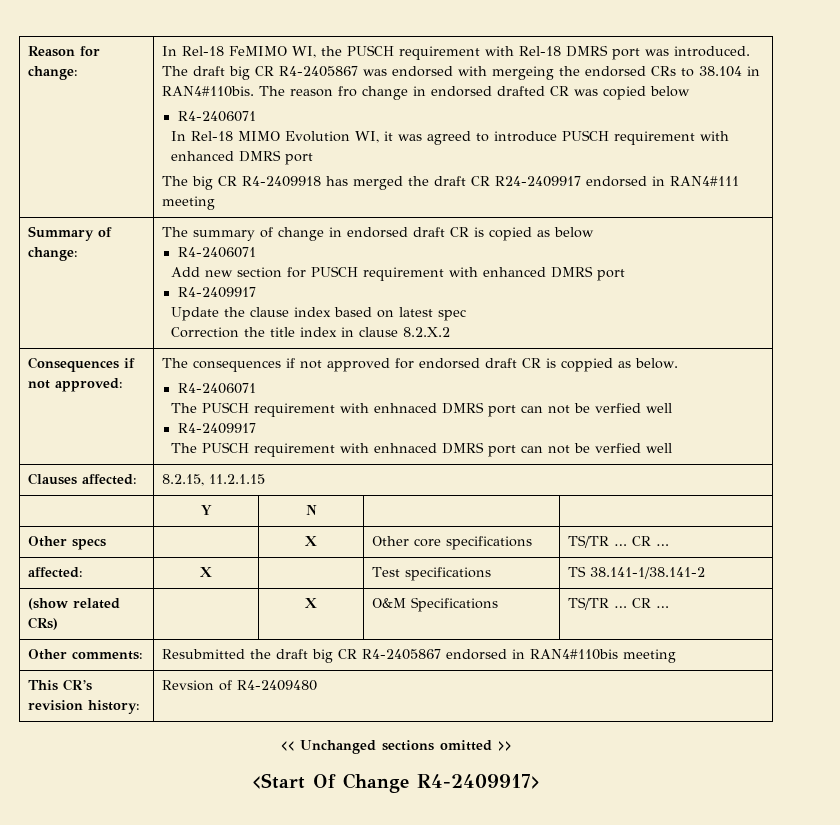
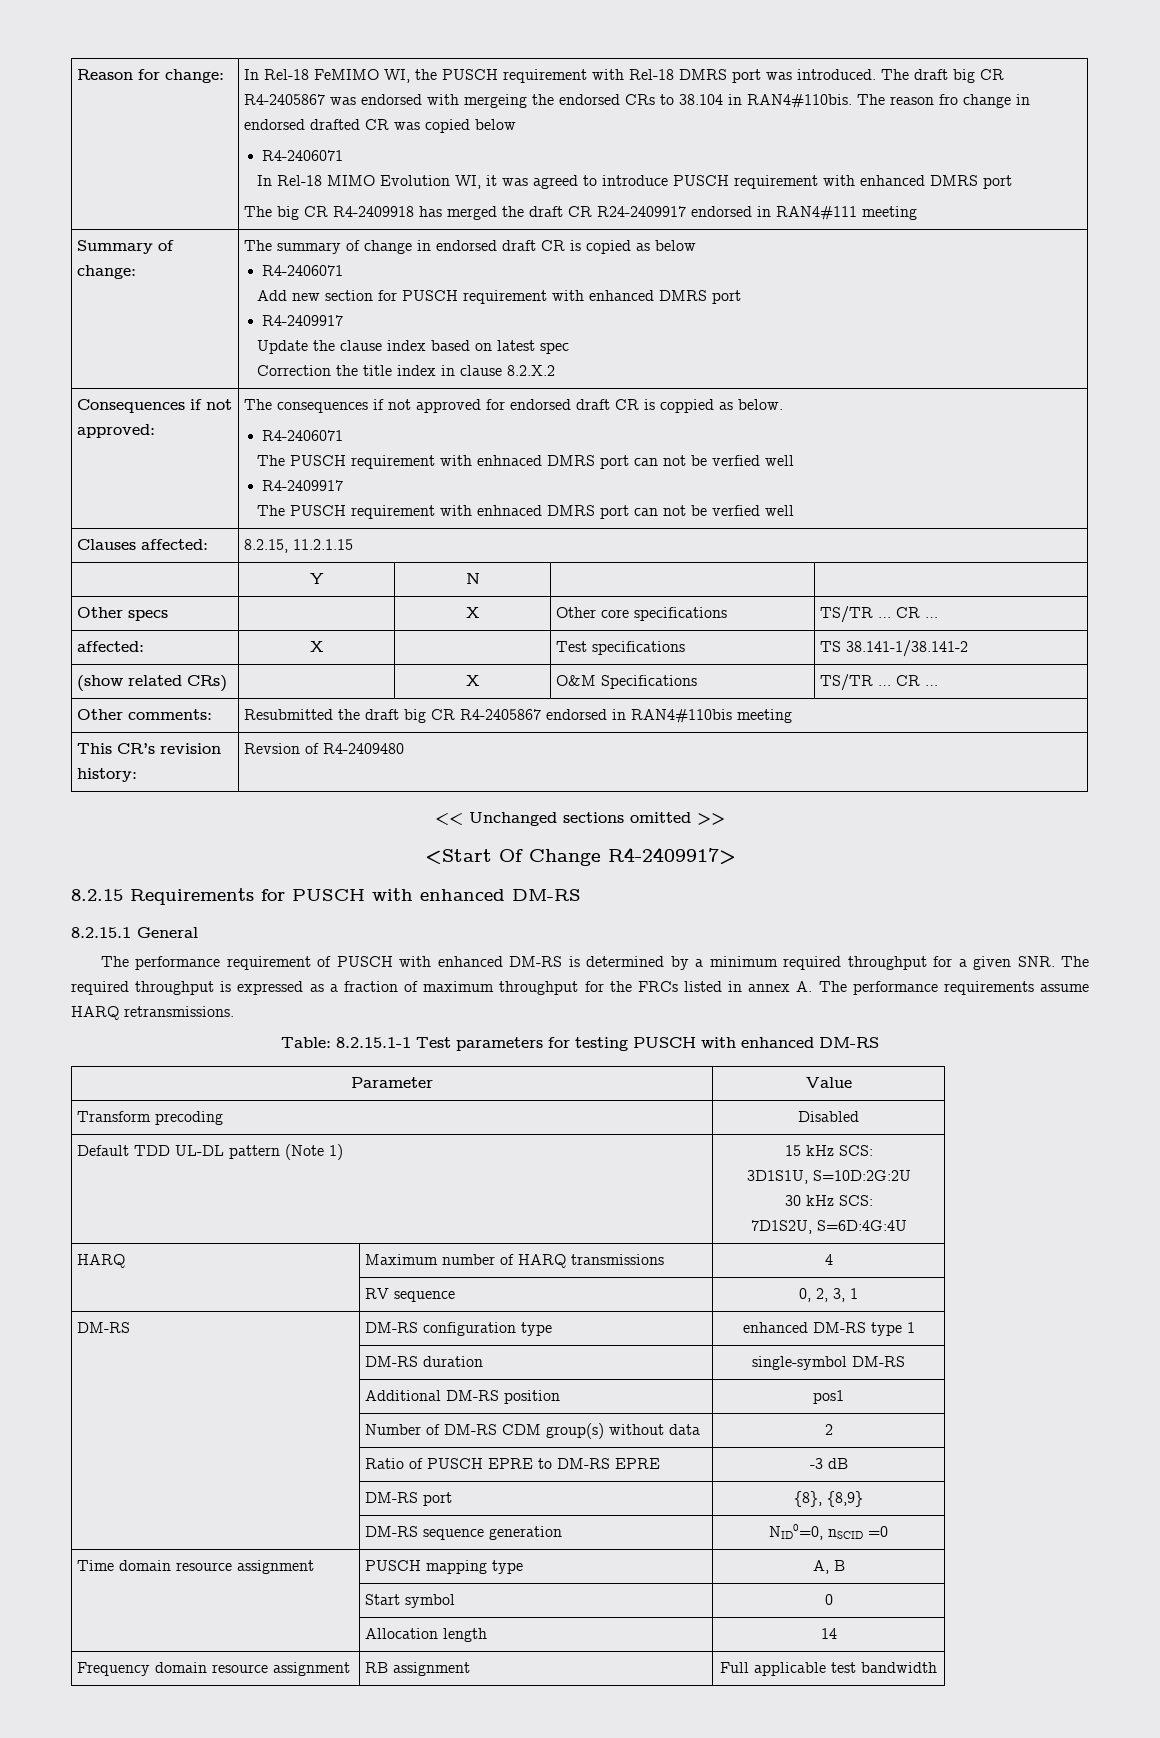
(541, 781) none -> [71,888,581,905] [71,927,198,938] [100,956,1089,970] [71,981,1089,995] [71,1006,234,1020] [281,1037,879,1051] [351,1077,433,1088] [805,1077,852,1088] [77,1111,224,1125] [798,1111,859,1122] [77,1144,344,1160] [784,1145,873,1156] [746,1170,911,1184] [784,1195,873,1206] [750,1220,907,1234] [77,1254,126,1268] [365,1254,665,1268] [824,1254,833,1265] [365,1288,456,1302] [799,1288,858,1302] [77,1322,131,1333] [365,1322,553,1336] [742,1322,915,1336] [365,1356,484,1367] [752,1356,905,1370] [365,1390,561,1404] [813,1390,844,1404] [365,1423,701,1439] [824,1424,833,1435] [365,1458,661,1469] [809,1458,848,1469] [365,1492,453,1506] [794,1491,863,1507] [365,1526,563,1540] [769,1524,888,1540] [77,1560,315,1574] [365,1560,524,1574] [812,1560,845,1574] [365,1594,456,1608] [824,1594,833,1605] [365,1628,488,1642] [820,1628,837,1639] [77,1662,351,1676] [365,1662,471,1676] [720,1662,937,1676] // 8.2.15 Requirements for PUSCH with enhanced DM-RS // 8.2.15.1 General // The performance requirement of PUSCH with enhanced DM-RS is determined by a minimum required throughput for a given SNR. The required throughput is expressed as a fraction of maximum throughput for the FRCs listed in annex A. The performance requirements assume HARQ retransmissions. // Table: 8.2.15.1-1 Test parameters for testing PUSCH with enhanced DM-RS // Parameter | Value // Transform precoding | Disabled // Default TDD UL-DL pattern (Note 1) | 15 kHz SCS: // 3D1S1U, S=10D:2G:2U // 30 kHz SCS: // 7D1S2U, S=6D:4G:4U // HARQ | Maximum number of HARQ transmissions | 4 // | RV sequence | 0, 2, 3, 1 // DM-RS | DM-RS configuration type | enhanced DM-RS type 1 // | DM-RS duration | single-symbol DM-RS // | Additional DM-RS position | pos1 // | Number of DM-RS CDM group(s) without data | 2 // | Ratio of PUSCH EPRE to DM-RS EPRE | -3 dB // | DM-RS port | {8}, {8,9} // | DM-RS sequence generation | NID0=0, nSCID =0 // Time domain resource assignment | PUSCH mapping type | A, B // | Start symbol | 0 // | Allocation length | 14 // Frequency domain resource assignment | RB assignment | Full applicable test bandwidth

